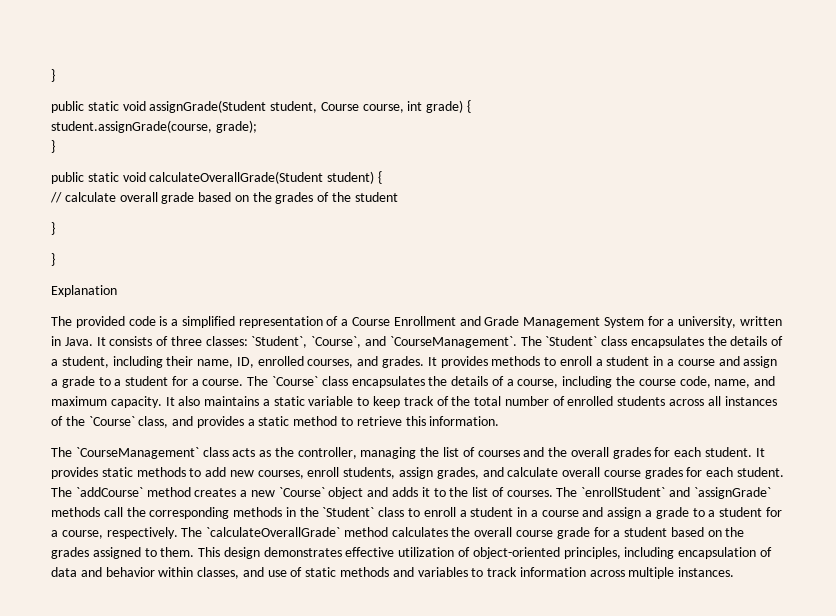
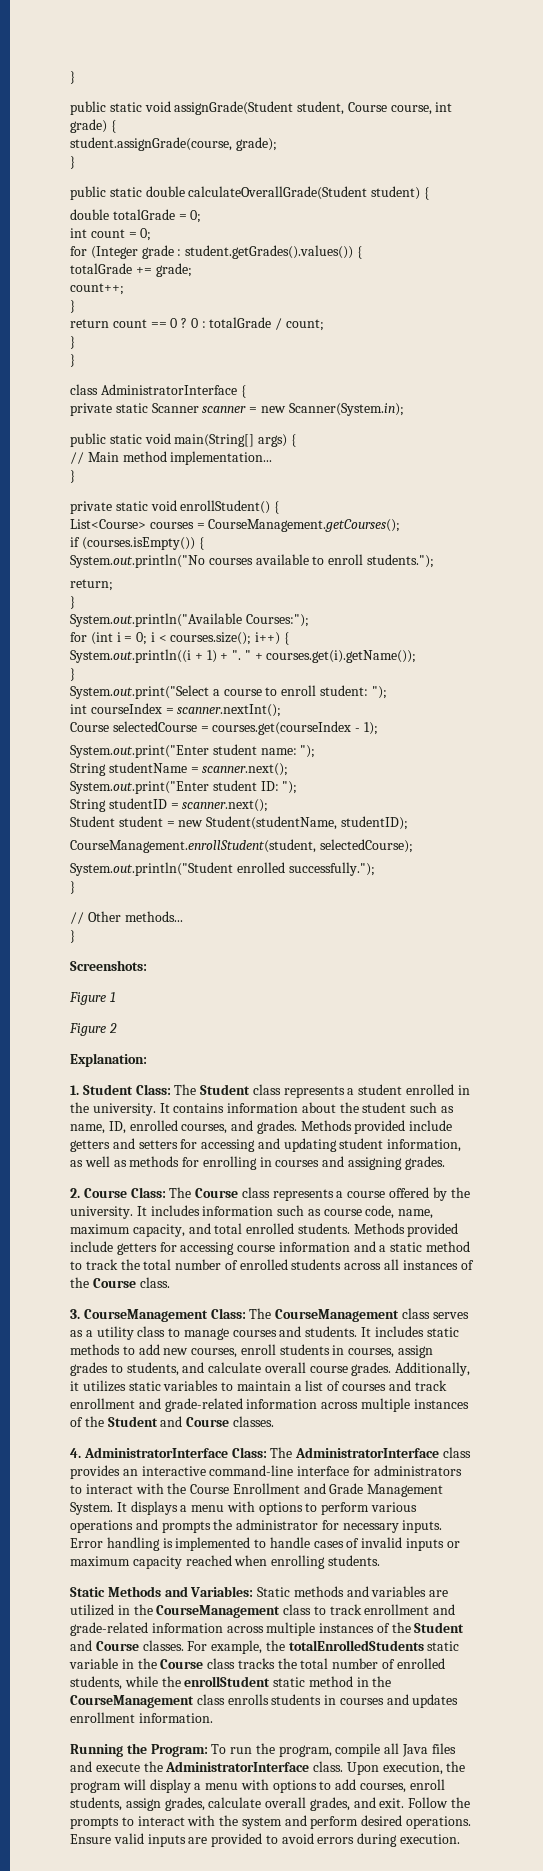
[122,172,146,182] void -> [145,186,185,197] double
[50,192,398,204] [51,222,55,235] [51,253,55,266] [51,285,117,297] [51,316,783,328] [51,336,784,348] [51,356,194,368] // calculate overall grade based on the grades of the student // } // } // Explanation // The provided code is a simplified representation of a Course Enrollment and Grade Management System for a university, written in Java. It consists of three classes: `Student`, `Course`, and `CourseManagement`. The `Student` class encapsulates the details of a student, including their -> [70,209,202,223] [70,228,152,241] [70,245,362,259] [70,263,192,277] [70,283,124,295] [70,300,75,313] [70,317,325,331] [70,336,75,349] [70,354,75,367] [70,384,246,398] [70,403,404,416] [70,433,296,447] [70,451,273,465] [70,470,75,483] [70,500,280,514] [70,519,401,532] [70,537,204,550] [70,554,434,568] [70,579,113,591] [70,596,75,609] [70,613,309,627] [70,632,290,645] [70,649,417,663] [70,668,75,681] [70,685,387,699] [70,703,282,717] [70,721,378,735] [70,744,316,758] [70,762,289,776] [70,780,298,794] [70,798,269,812] [70,816,408,830] [70,839,413,853] [70,862,375,876] [70,881,75,894] [70,911,183,924] [70,930,75,943] [70,960,147,971] [69,992,116,1005] [69,1023,117,1036] [70,1053,147,1067] [70,1084,470,1098] [70,1102,455,1116] double totalGrade = 0; // int count = 0; // for (Integer grade : student.getGrades().values()) { // totalGrade += grade; // count++; // } // return count == 0 ? 0 : totalGrade / count; // } // } // class AdministratorInterface { // private static Scanner scanner = new Scanner(System.in); // public static void main(String[] args) { // // Main method implementation... // } // private static void enrollStudent() { // List<Course> courses = CourseManagement.getCourses(); // if (courses.isEmpty()) { // System.out.println("No courses available to enroll students."); // return; // } // System.out.println("Available Courses:"); // for (int i = 0; i < courses.size(); i++) { // System.out.println((i + 1) + ". " + courses.get(i).getName()); // } // System.out.print("Select a course to enroll student: "); // int courseIndex = scanner.nextInt(); // Course selectedCourse = courses.get(courseIndex - 1); // System.out.print("Enter student name: "); // String studentName = scanner.next(); // System.out.print("Enter student ID: "); // String studentID = scanner.next(); // Student student = new Student(studentName, studentID); // CourseManagement.enrollStudent(student, selectedCourse); // System.out.println("Student enrolled successfully."); // } // // Other methods... // } // Screenshots: // Figure 1 // Figure 2 // Explanation: // 1. Student Class: The Student class represents a student enrolled in the university. It contains information about the student such as
[427,356,778,368] [51,376,776,388] [51,396,449,408] It provides methods to enroll a student in a course and assign a grade to a student for a course. The `Course` class encapsulates the details of a course, including the course code, name, and maximum capacity. It also maintains a static variable to keep track of -> [300,1120,453,1134] [70,1138,462,1152] [70,1156,445,1170] [70,1187,470,1201] [70,1205,434,1219] [70,1223,459,1237] [70,1241,471,1255] [70,1259,118,1270] Methods provided include getters and setters for accessing and updating student information, as well as methods for enrolling in courses and assigning grades. // 2. Course Class: The Course class represents a course offered by the university. It includes information such as course code, name, maximum capacity, and total enrolled students. Methods provided include getters for accessing course information and a static method to track
[88,416,500,428] [51,447,765,459] [51,467,98,479] `Course` class, and provides a static method to retrieve this information. // The `CourseManagement` class acts as the controller, managing the list of courses and the overall grades for each student. It provides -> [92,1277,170,1288] [70,1308,469,1322] [70,1326,424,1340] Course class. // 3. CourseManagement Class: The CourseManagement class serves as a utility class to manage courses and students. It includes
[343,467,785,479] [51,487,771,499] [51,507,782,519] [51,527,745,539] [51,547,772,559] [51,567,735,579] students, assign grades, and calculate overall course grades for each student. The `addCourse` method creates a new `Course` object and adds it to the list of courses. The `enrollStudent` and `assignGrade` methods call the corresponding methods in the `Student` class to enroll a student in a course and assign a grade to a student for a course, respectively. The `calculateOverallGrade` method calculates the overall course grade for a student based on the grades assigned to them. This design demonstrates effective utilization of object-oriented principles, including encapsulation of data and behavior within classes, and use of static methods and variables to track information across multiple instances. -> [279,1344,434,1358] [70,1362,471,1376] [70,1380,447,1392] [70,1398,469,1412] [70,1416,274,1427] [70,1447,471,1458] [70,1465,462,1479] [70,1483,444,1497] [70,1501,418,1515] [70,1519,443,1533] [70,1537,460,1551] [70,1555,380,1569] [70,1586,449,1597] [70,1604,456,1618] [70,1622,465,1636] [70,1640,460,1654] [69,1658,445,1669] [70,1676,392,1690] [70,1694,459,1708] [70,1712,213,1723] [70,1743,456,1757] [70,1761,466,1775] [70,1779,445,1793] [70,1797,471,1811] [70,1815,472,1829] [70,1833,461,1847] students in courses, assign grades to students, and calculate overall course grades. Additionally, it utilizes static variables to maintain a list of courses and track enrollment and grade-related information across multiple instances of the Student and Course classes. // 4. AdministratorInterface Class: The AdministratorInterface class provides an interactive command-line interface for administrators to interact with the Course Enrollment and Grade Management System. It displays a menu with options to perform various operations and prompts the administrator for necessary inputs. Error handling is implemented to handle cases of invalid inputs or maximum capacity reached when enrolling students. // Static Methods and Variables: Static methods and variables are utilized in the CourseManagement class to track enrollment and grade-related information across multiple instances of the Student and Course classes. For example, the totalEnrolledStudents static variable in the Course class tracks the total number of enrolled students, while the enrollStudent static method in the CourseManagement class enrolls students in courses and updates enrollment information. // Running the Program: To run the program, compile all Java files and execute the AdministratorInterface class. Upon execution, the program will display a menu with options to add courses, enroll students, assign grades, calculate overall grades, and exit. Follow the prompts to interact with the system and perform desired operations. Ensure valid inputs are provided to avoid errors during execution.

